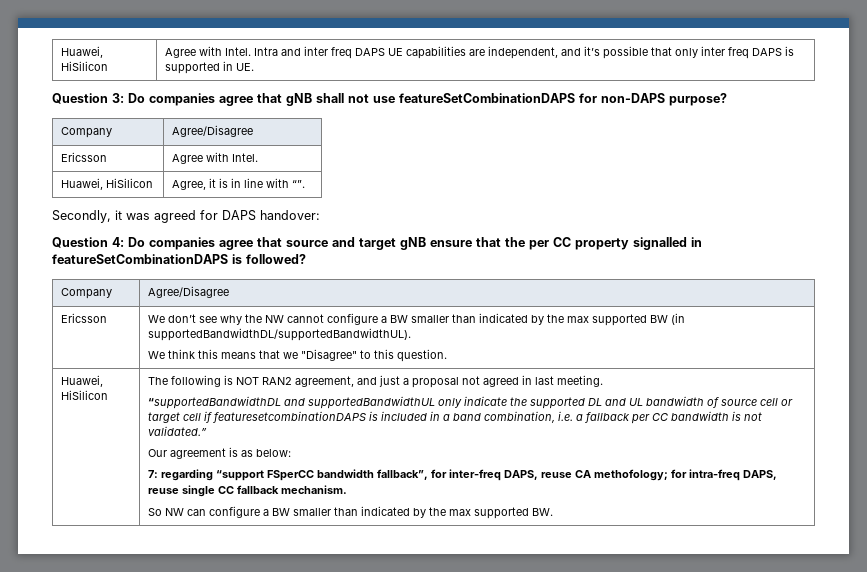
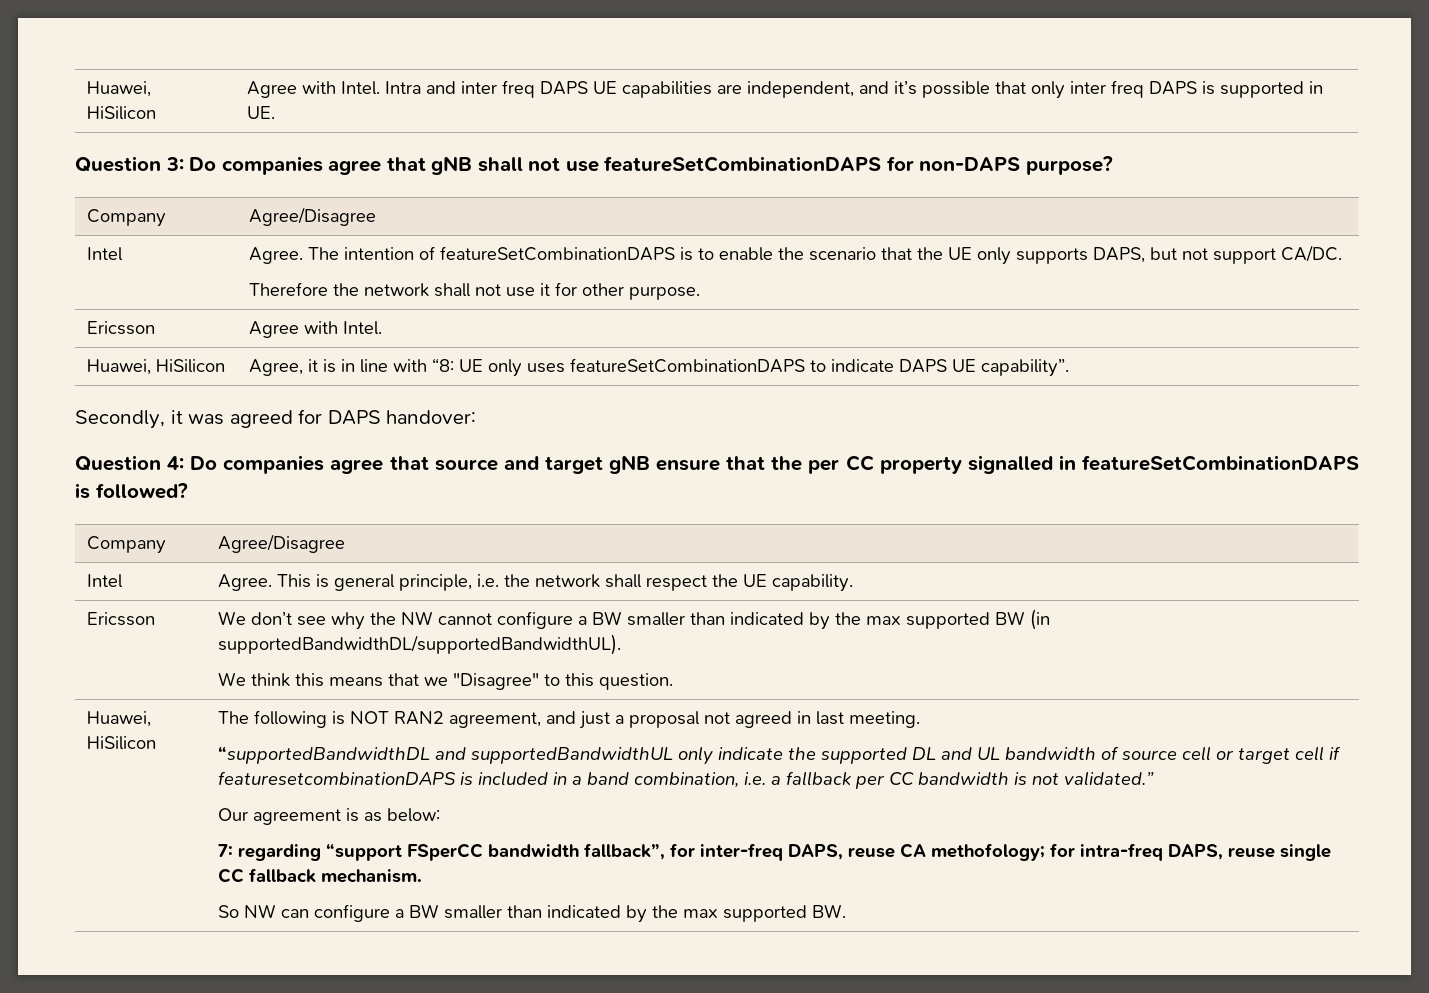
(254, 131) none -> [86,247,122,261] [248,245,1342,265] [248,282,700,300] // Intel | Agree. The intention of featureSetCombinationDAPS is to enable the scenario that the UE only supports DAPS, but not support CA/DC. // Therefore the network shall not use it for other purpose.
[292,180,306,188] “”. -> [431,358,1069,377] “8: UE only uses featureSetCombinationDAPS to indicate DAPS UE capability”.
(230, 292) none -> [86,574,122,588] [217,574,853,592] // Intel | Agree. This is general principle, i.e. the network shall respect the UE capability.

